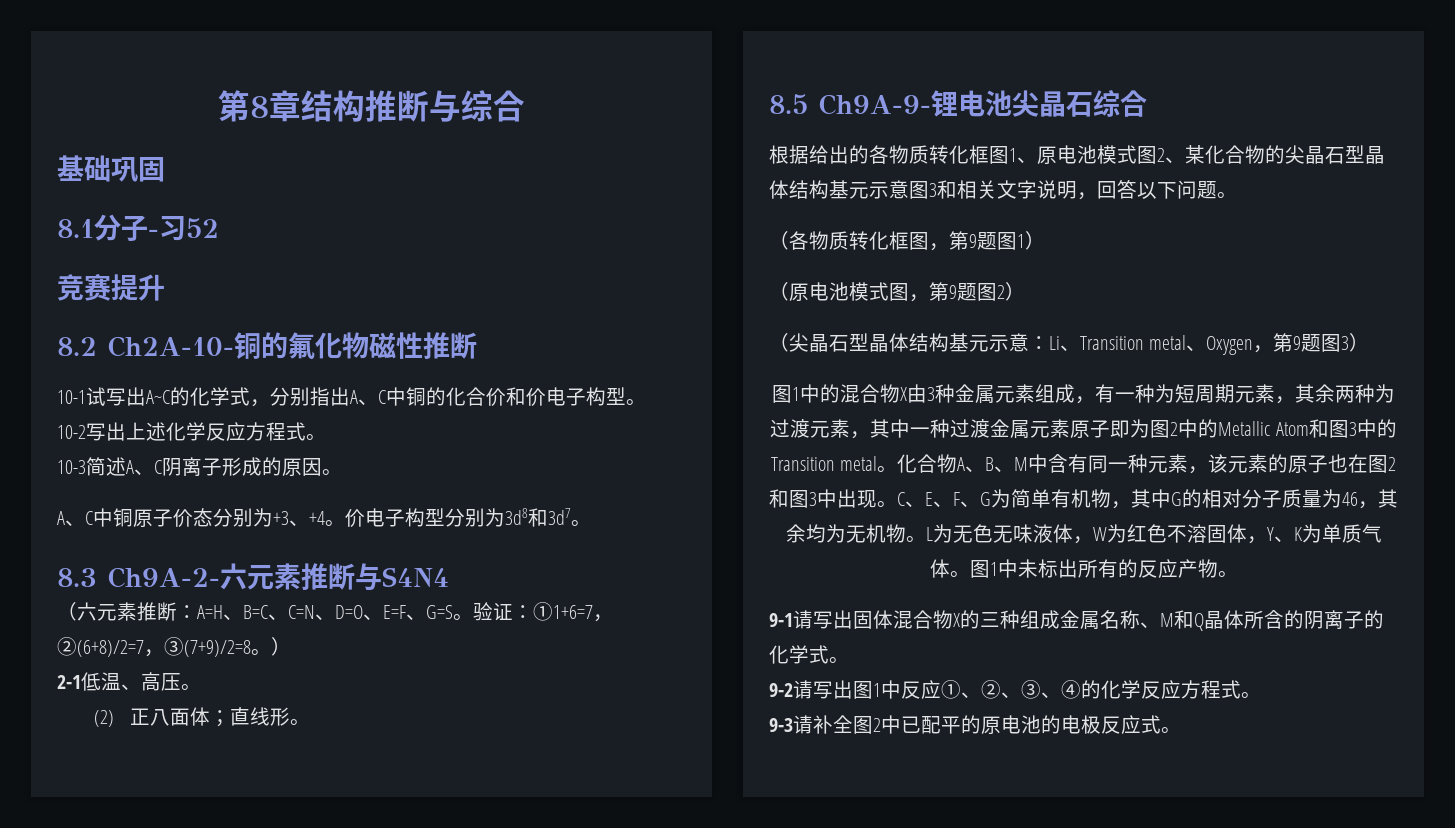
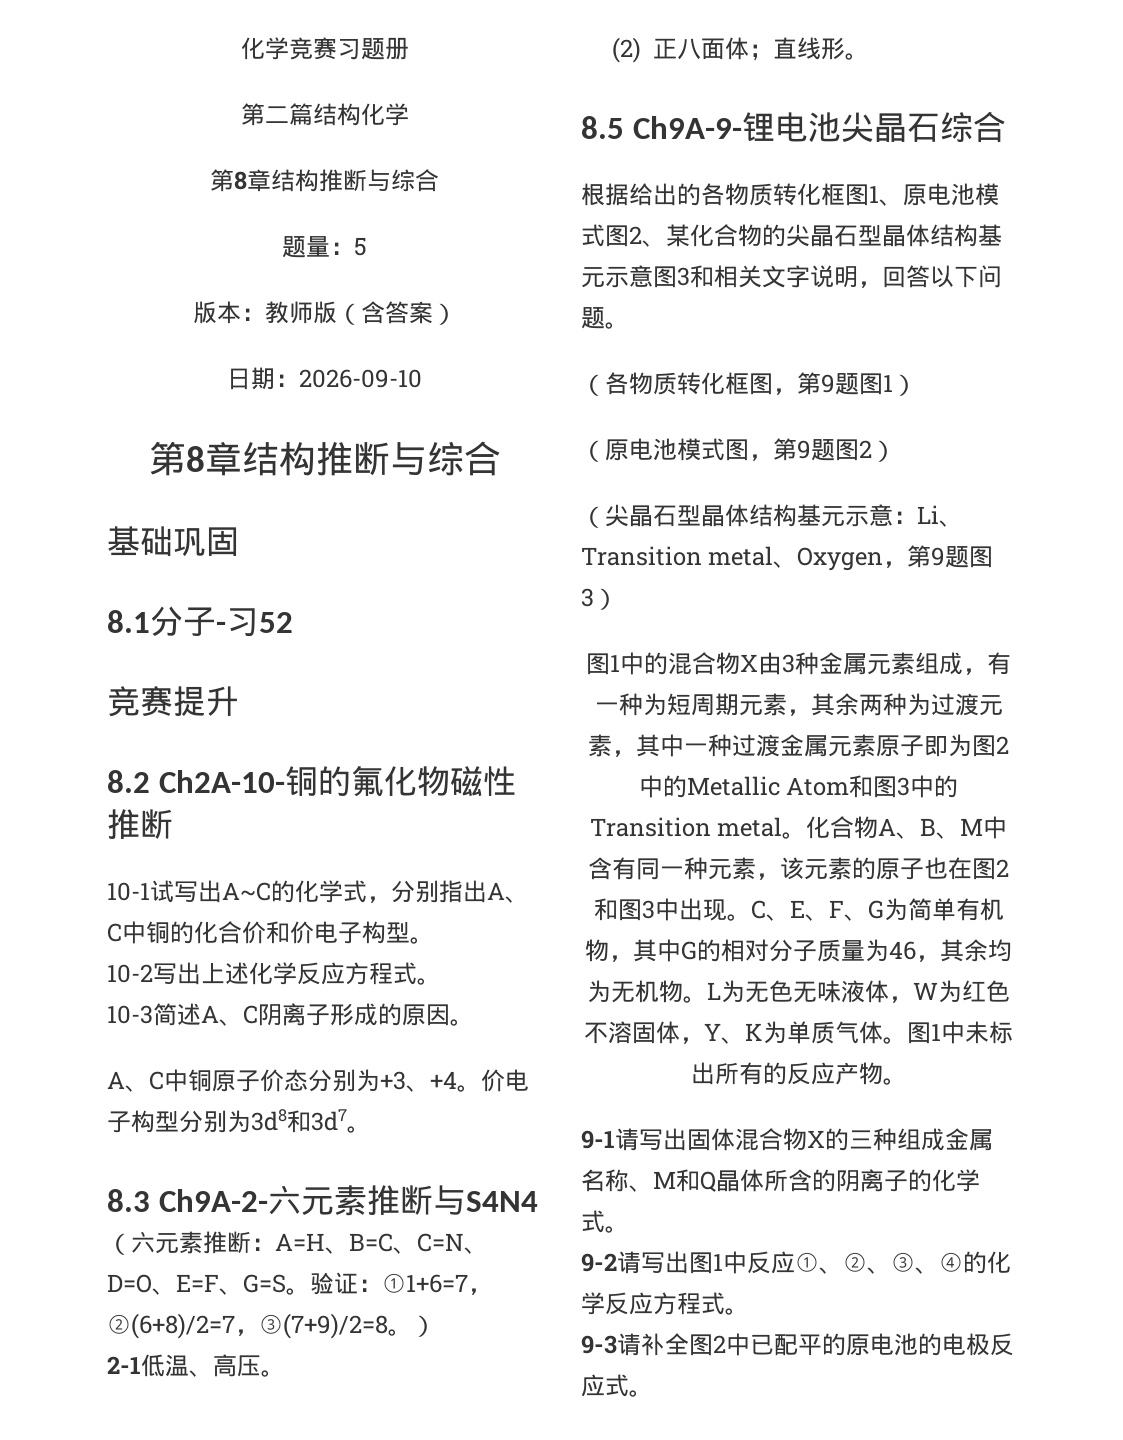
(218, 106) none -> [240,37,409,60] [240,103,409,126] [210,169,439,192] [282,236,367,258] [192,301,457,325] [227,367,422,390] 化学竞赛习题册 // 第二篇结构化学 // 第8章结构推断与综合 // 题量：5 // 版本：教师版（含答案） // 日期：2026-09-10 //

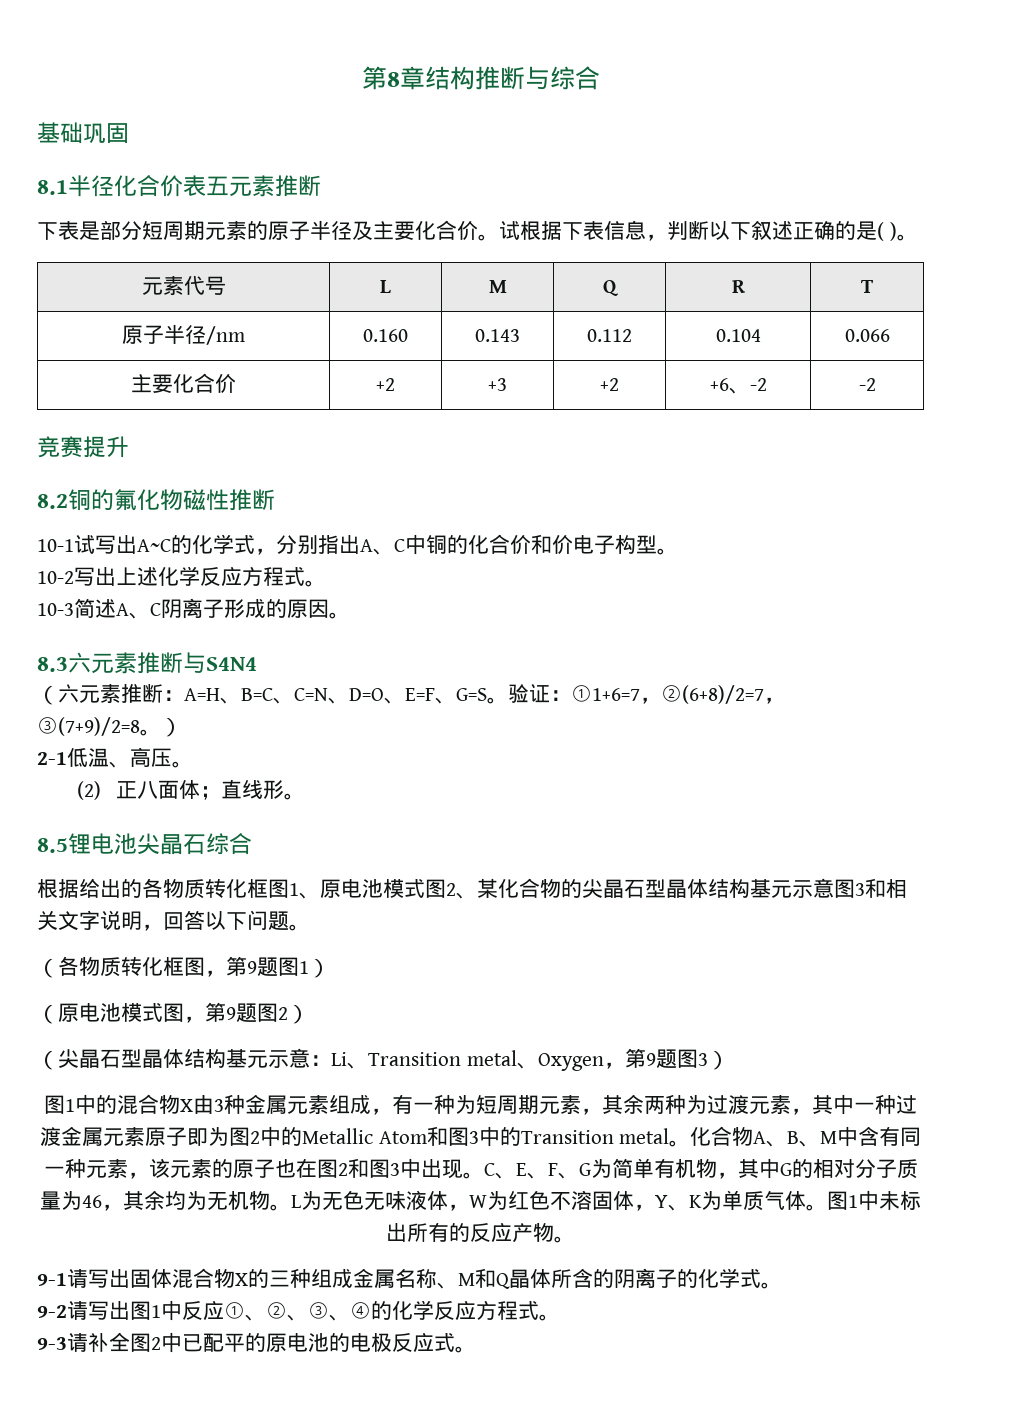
[240,37,409,60] [240,103,409,126] [210,169,439,192] [282,236,367,258] [192,301,457,325] [227,367,422,390] 化学竞赛习题册 // 第二篇结构化学 // 第8章结构推断与综合 // 题量：5 // 版本：教师版（含答案） // 日期：2026-09-10 // -> (361, 78) none
[150,606,293,637] 分子-习52 -> [68,175,321,197] [37,220,918,241] [141,276,226,296] [380,280,391,293] [488,280,507,293] [603,280,618,296] [731,280,746,293] [861,280,874,293] [121,324,245,345] [363,329,408,342] [475,329,520,342] [587,329,632,342] [715,329,761,342] [844,329,890,342] [131,373,236,393] [376,378,395,391] [488,378,507,391] [600,378,619,391] [709,378,767,394] [858,378,876,391] 半径化合价表五元素推断 // 下表是部分短周期元素的原子半径及主要化合价。试根据下表信息，判断以下叙述正确的是( )。 // 元素代号 | L | M | Q | R | T // 原子半径/nm | 0.160 | 0.143 | 0.112 | 0.104 | 0.066 // 主要化合价 | +2 | +3 | +2 | +6、-2 | -2
[158,770,285,793] Ch2A-10- -> (68, 501) none
[107,1069,529,1092] [107,1109,371,1133] // A、C中铜原子价态分别为+3、+4。价电子构型分别为3d8和3d7。 -> (350, 615) none
[158,1189,268,1212] Ch9A-2- -> (68, 664) none
[632,116,742,139] Ch9A-9- -> (68, 845) none

